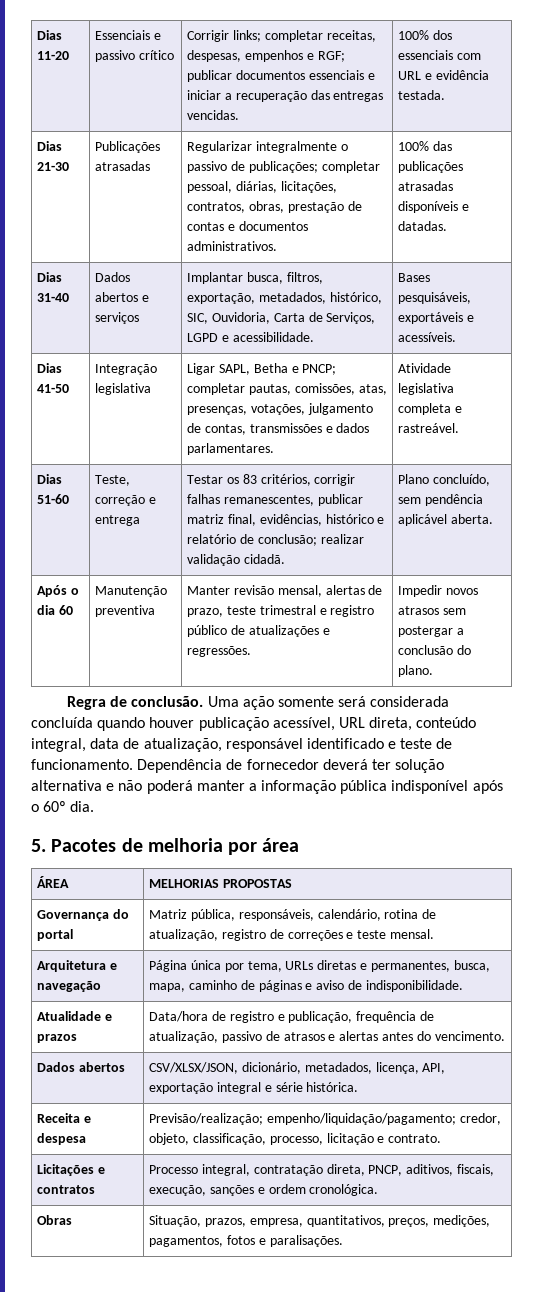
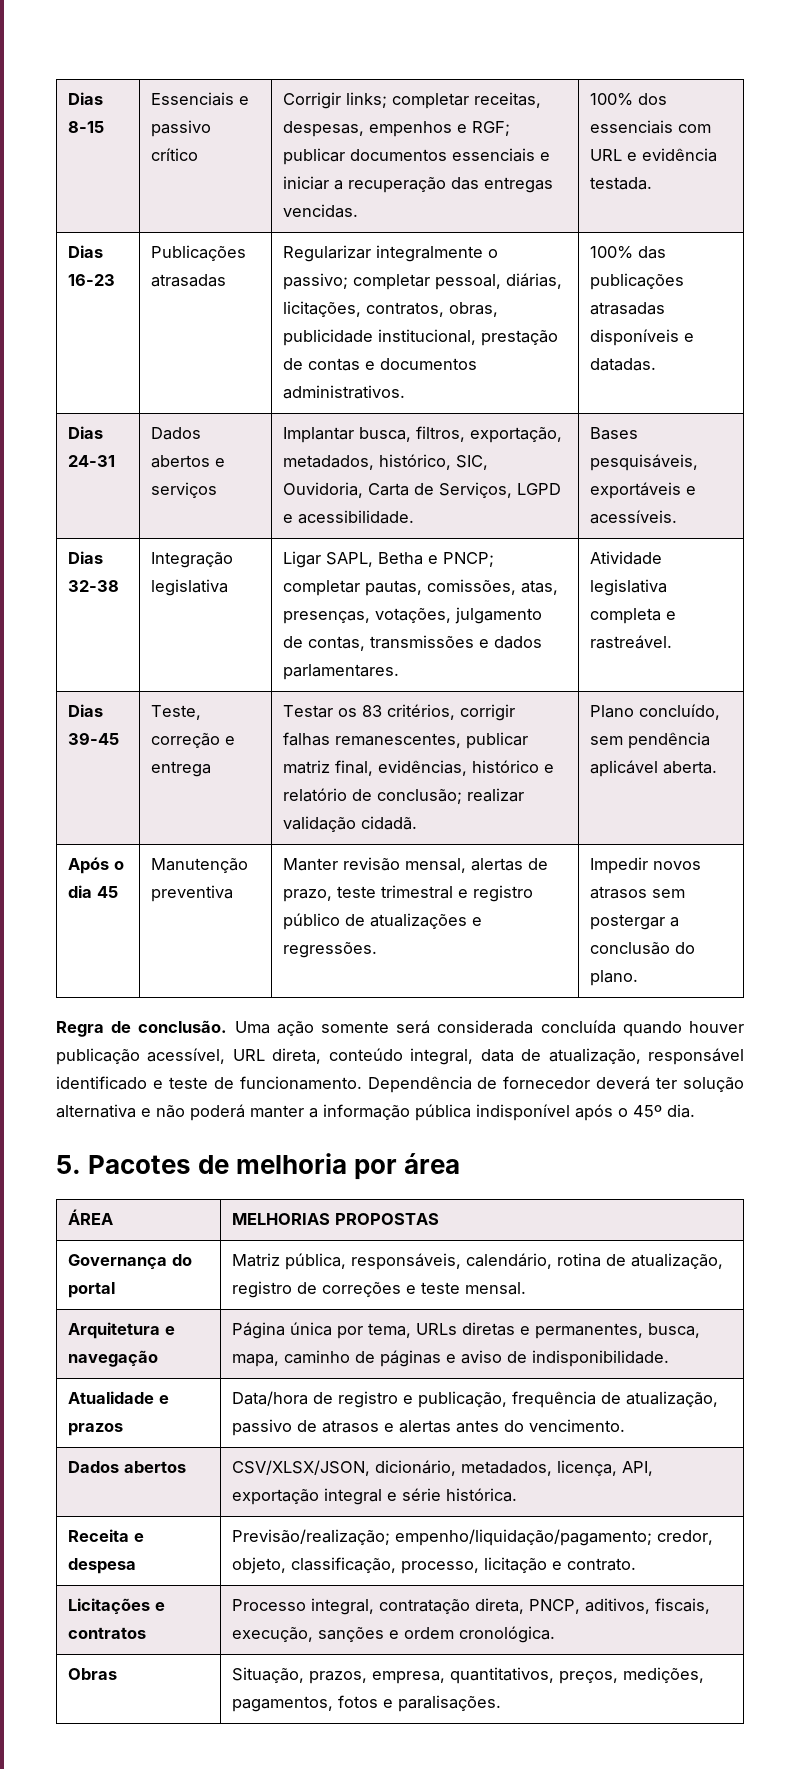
[37,30,63,40] [37,51,70,60] Dias 11-20 -> [68,92,104,105] [68,121,105,133] Dias 8-15
[37,162,70,171] 21-30 -> [68,274,116,286] 16-23
[187,161,318,173] passivo de publicações; -> [283,273,349,290] passivo;
(285, 207) none -> [283,329,477,346] publicidade institucional,
[37,293,70,302] 31-40 -> [68,455,116,467] 24-31
[37,384,70,393] 41-50 -> [68,580,120,592] 32-38
[37,494,70,504] 51-60 -> [68,732,120,745] 39-45
[59,605,74,615] 60 -> [97,886,119,898] 45
[43,801,67,812] 60º -> [633,1105,662,1117] 45º

